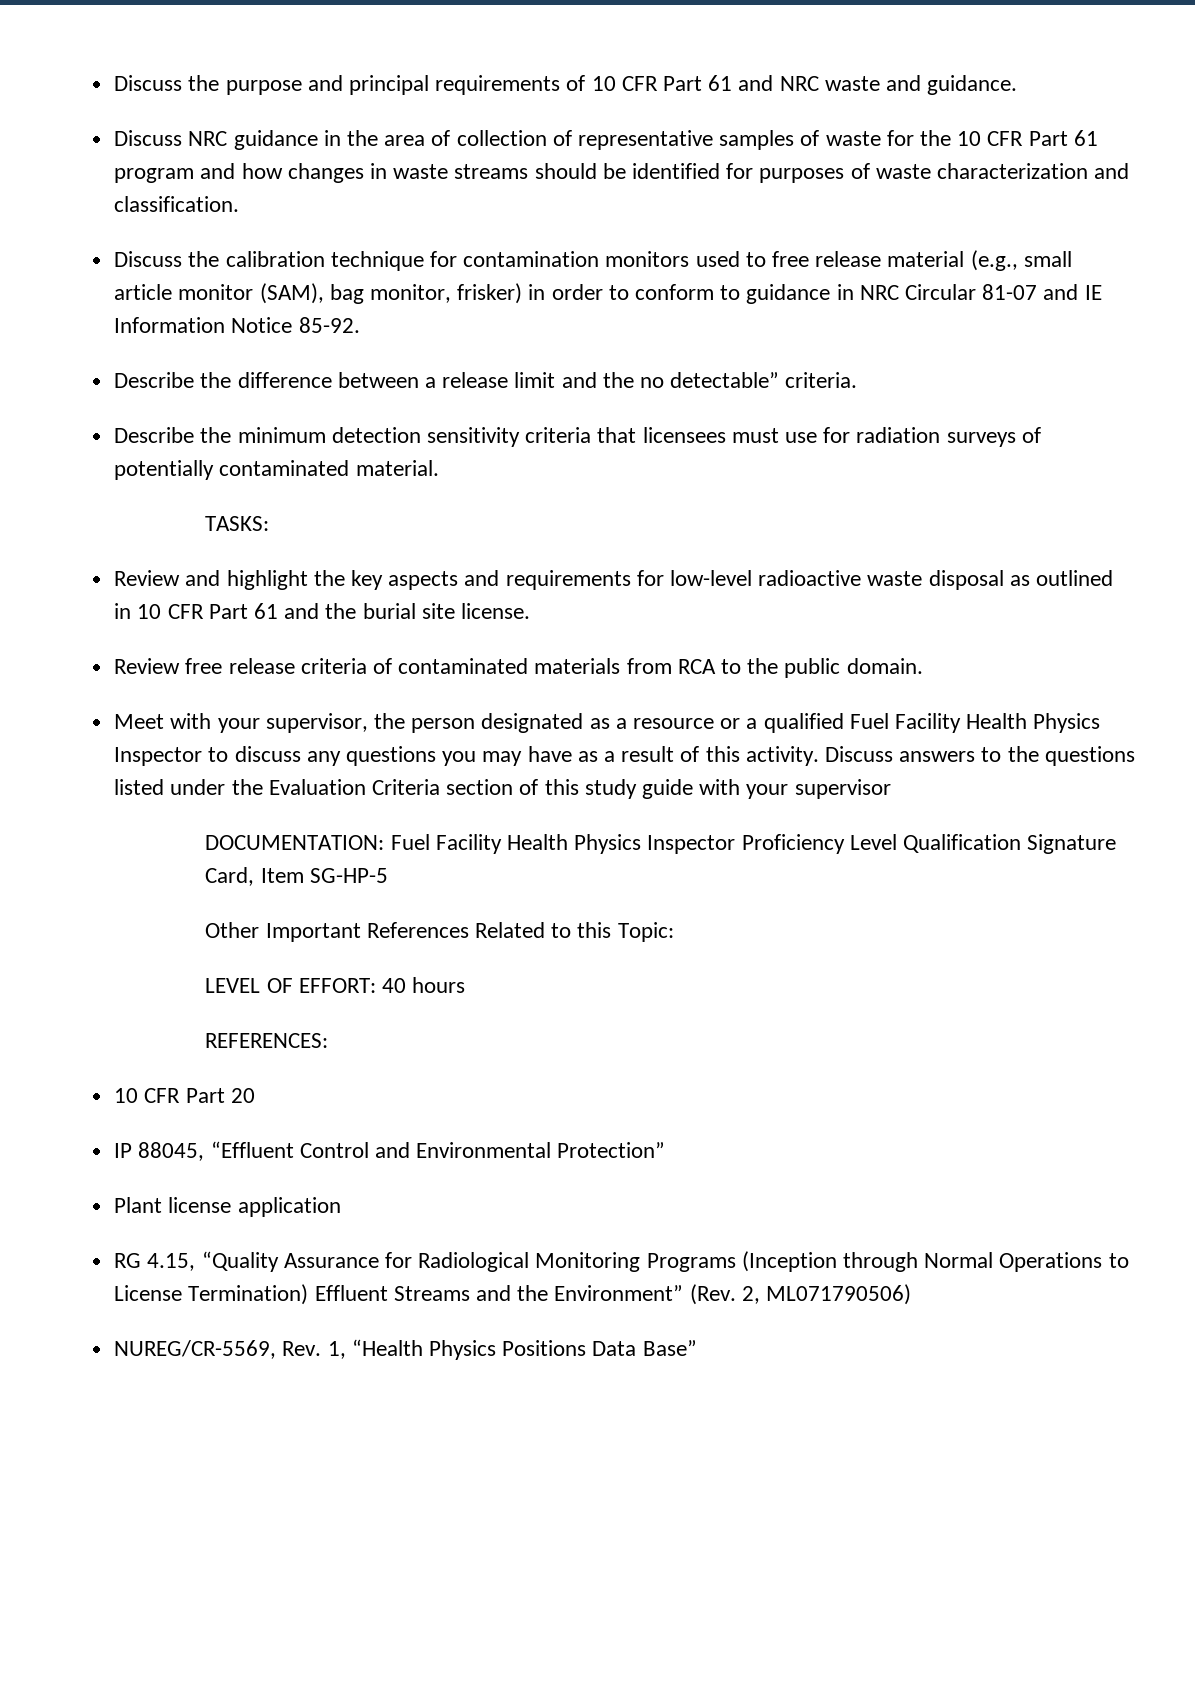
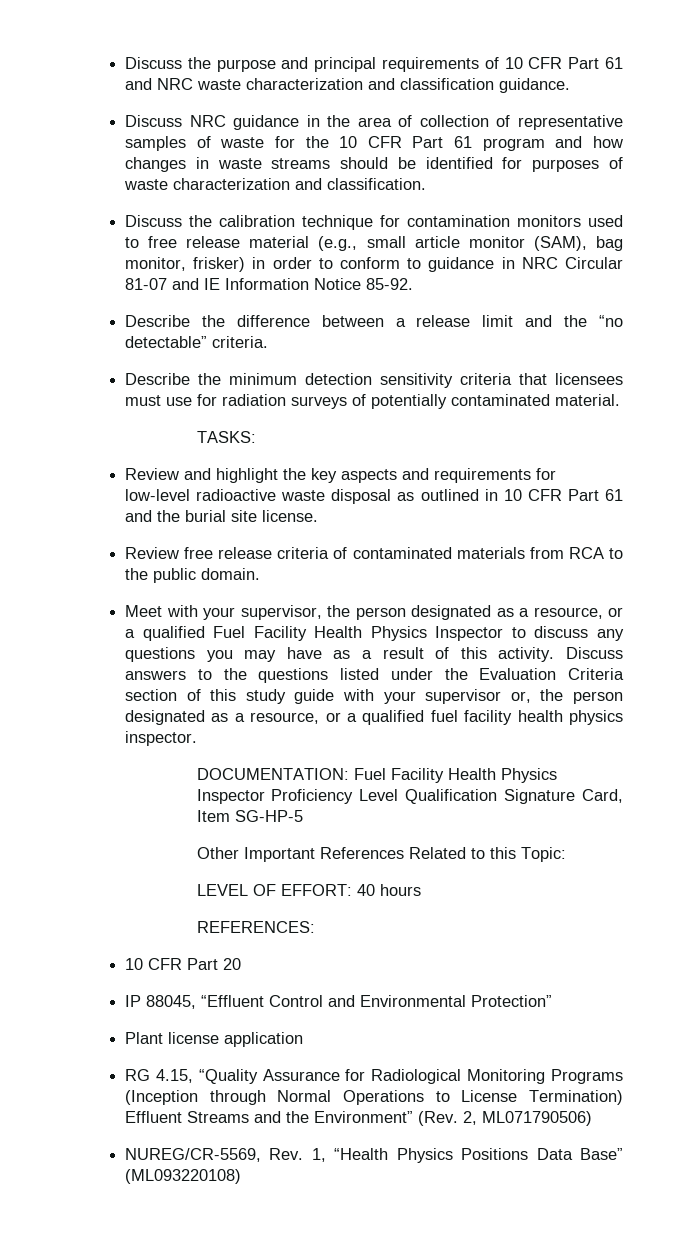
[886,75,922,91] and -> [246,78,495,90] characterization and classification
[640,377,665,388] no -> [598,315,623,327] “no
[633,718,715,729] resource -> [533,607,603,619] resource,
(891, 789) none -> [510,689,623,704] [125,710,623,725] [125,731,198,746] or, the person designated as a resource, or a qualified fuel facility health physics inspector.
(697, 1348) none -> [125,1169,242,1184] (ML093220108)

